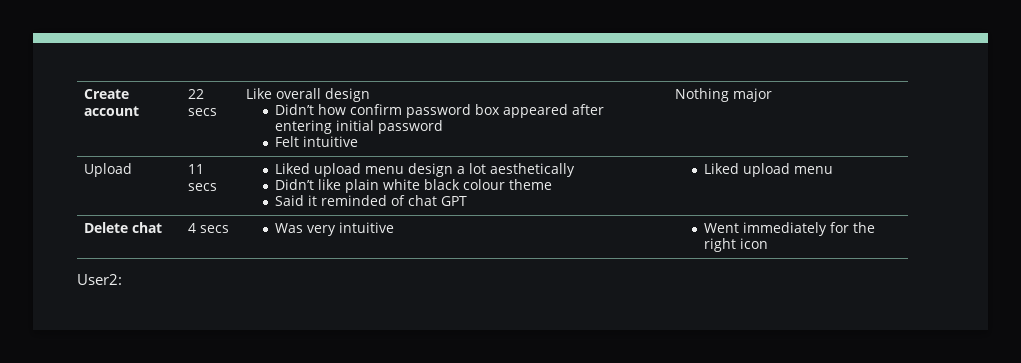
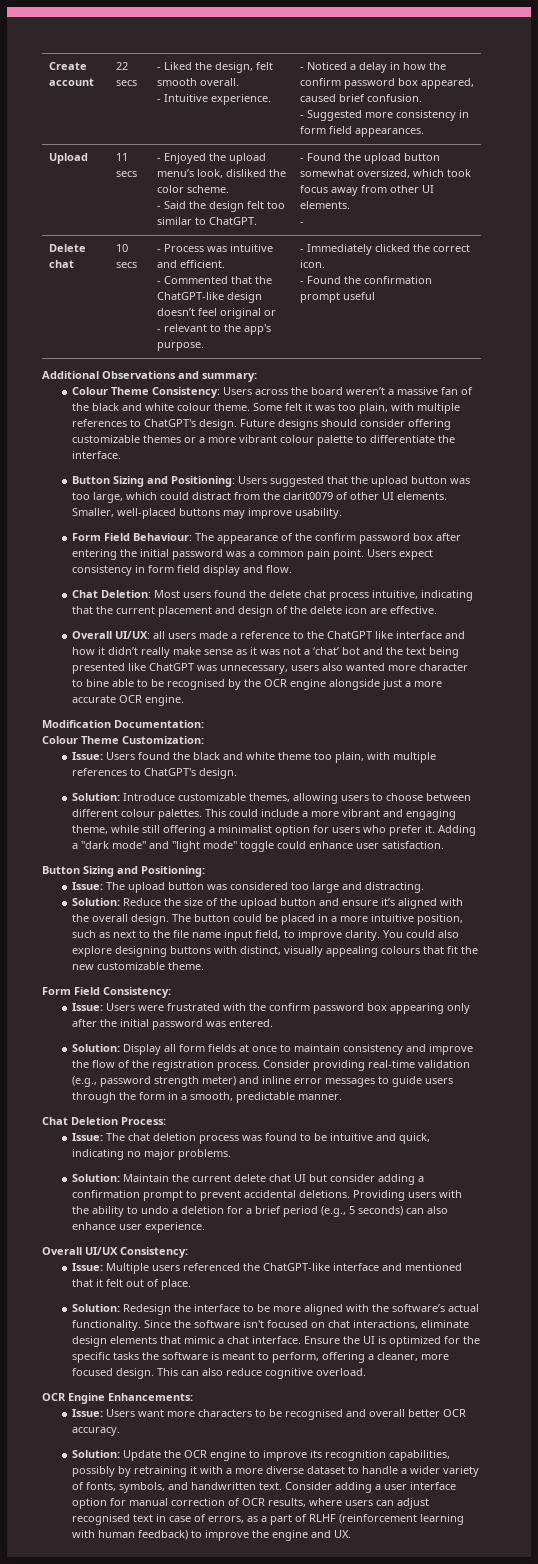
[245,88,370,102] [275,104,605,118] [275,120,444,134] [275,136,359,147] [674,88,772,102] [83,163,132,177] [187,164,204,174] [187,183,217,191] [275,163,576,177] [275,179,553,193] [275,195,468,206] [704,163,834,177] Like overall design // Didn’t how confirm password box appeared after entering initial password // Felt intuitive | Nothing major // Upload | 11 secs | Liked upload menu design a lot aesthetically // Didn’t like plain white black colour theme // Said it reminded of chat GPT | Liked upload menu -> [156,62,273,73] [156,78,239,86] [156,94,271,105] [299,62,446,73] [299,78,474,89] [299,94,422,102] [299,110,469,121] [299,126,424,137] [48,153,88,164] [115,153,128,161] [115,171,137,177] [156,153,266,164] [156,169,286,178] [156,185,229,193] [156,201,285,212] [156,217,257,225] [299,153,440,164] [299,169,471,178] [299,185,434,196] [299,201,350,209] [299,222,304,225] - Liked the design, felt smooth overall. // - Intuitive experience. | - Noticed a delay in how the confirm password box appeared, caused brief confusion. // - Suggested more consistency in form field appearances. // Upload | 11 secs | - Enjoyed the upload menu’s look, disliked the color scheme. // - Said the design felt too similar to ChatGPT. | - Found the upload button somewhat oversized, which took focus away from other UI elements. // -
[187,223,229,233] [275,222,395,236] [704,222,876,236] [704,238,769,252] [77,274,122,285] 4 secs | Was very intuitive | Went immediately for the right icon // User2: -> [115,244,128,252] [115,262,137,268] [156,244,273,252] [156,260,225,268] [156,276,272,284] [156,292,262,303] [156,308,276,319] [156,324,271,335] [156,342,204,351] [299,244,470,255] [299,260,325,268] [299,276,432,284] [299,292,375,303] [42,371,257,382] [71,387,473,398] [71,403,460,414] [71,419,451,430] [71,435,455,446] [71,451,121,459] [71,476,470,487] [71,492,447,503] [71,508,342,519] [71,533,461,544] [71,549,433,560] [71,565,292,576] [71,590,473,601] [71,606,437,617] [71,631,465,639] [71,647,459,658] [71,663,468,674] [71,679,442,690] [71,695,184,706] [42,720,204,728] [42,736,204,744] [71,752,436,763] [71,768,237,779] [71,793,471,804] [71,809,456,820] [71,825,476,836] [71,841,444,852] [42,866,205,877] [71,882,424,893] [71,898,463,909] [71,914,463,925] [71,930,459,941] [71,946,478,957] [71,962,204,970] [42,987,171,998] [71,1003,470,1014] [71,1019,273,1030] [71,1044,473,1055] [71,1060,470,1071] [71,1076,453,1087] [71,1092,342,1103] [42,1117,166,1125] [71,1133,430,1144] [71,1149,231,1160] [71,1174,424,1185] [71,1190,462,1201] [71,1206,448,1217] [71,1222,205,1233] [42,1247,188,1258] [71,1263,462,1274] [71,1279,191,1290] [71,1304,479,1315] [71,1320,469,1331] [71,1336,480,1347] [71,1352,449,1363] [71,1368,366,1379] [42,1393,193,1404] [71,1409,466,1420] [71,1427,120,1436] [71,1450,450,1461] [71,1466,479,1477] [71,1482,456,1493] [71,1498,429,1509] [71,1514,464,1525] [71,1530,351,1541] 10 secs | - Process was intuitive and efficient. // - Commented that the ChatGPT-like design doesn’t feel original or // - relevant to the app's purpose. | - Immediately clicked the correct icon. // - Found the confirmation prompt useful // Additional Observations and summary: // Colour Theme Consistency: Users across the board weren’t a massive fan of the black and white colour theme. Some felt it was too plain, with multiple references to ChatGPT's design. Future designs should consider offering customizable themes or a more vibrant colour palette to differentiate the interface. // Button Sizing and Positioning: Users suggested that the upload button was too large, which could distract from the clarit0079 of other UI elements. Smaller, well-placed buttons may improve usability. // Form Field Behaviour: The appearance of the confirm password box after entering the initial password was a common pain point. Users expect consistency in form field display and flow. // Chat Deletion: Most users found the delete chat process intuitive, indicating that the current placement and design of the delete icon are effective. // Overall UI/UX: all users made a reference to the ChatGPT like interface and how it didn’t really make sense as it was not a ‘chat’ bot and the text being presented like ChatGPT was unnecessary, users also wanted more character to bine able to be recognised by the OCR engine alongside just a more accurate OCR engine. // Modification Documentation: // Colour Theme Customization: // Issue: Users found the black and white theme too plain, with multiple references to ChatGPT's design. // Solution: Introduce customizable themes, allowing users to choose between different colour palettes. This could include a more vibrant and engaging theme, while still offering a minimalist option for users who prefer it. Adding a "dark mode" and "light mode" toggle could enhance user satisfaction. // Button Sizing and Positioning: // Issue: The upload button was considered too large and distracting. // Solution: Reduce the size of the upload button and ensure it’s aligned with the overall design. The button could be placed in a more intuitive position, such as next to the file name input field, to improve clarity. You could also explore designing buttons with distinct, visually appealing colours that fit the new customizable theme. // Form Field Consistency: // Issue: Users were frustrated with the confirm password box appearing only after the initial password was entered. // Solution: Display all form fields at once to maintain consistency and improve the flow of the registration process. Consider providing real-time validation (e.g., password strength meter) and inline error messages to guide users through the form in a smooth, predictable manner. // Chat Deletion Process: // Issue: The chat deletion process was found to be intuitive and quick, indicating no major problems. // Solution: Maintain the current delete chat UI but consider adding a confirmation prompt to prevent accidental deletions. Providing users with the ability to undo a deletion for a brief period (e.g., 5 seconds) can also enhance user experience. // Overall UI/UX Consistency: // Issue: Multiple users referenced the ChatGPT-like interface and mentioned that it felt out of place. // Solution: Redesign the interface to be more aligned with the software’s actual functionality. Since the software isn't focused on chat interactions, eliminate design elements that mimic a chat interface. Ensure the UI is optimized for the specific tasks the software is meant to perform, offering a cleaner, more focused design. This can also reduce cognitive overload. // OCR Engine Enhancements: // Issue: Users want more characters to be recognised and overall better OCR accuracy. // Solution: Update the OCR engine to improve its recognition capabilities, possibly by retraining it with a more diverse dataset to handle a wider variety of fonts, symbols, and handwritten text. Consider adding a user interface option for manual correction of OCR results, where users can adjust recognised text in case of errors, as a part of RLHF (reinforcement learning with human feedback) to improve the engine and UX.

